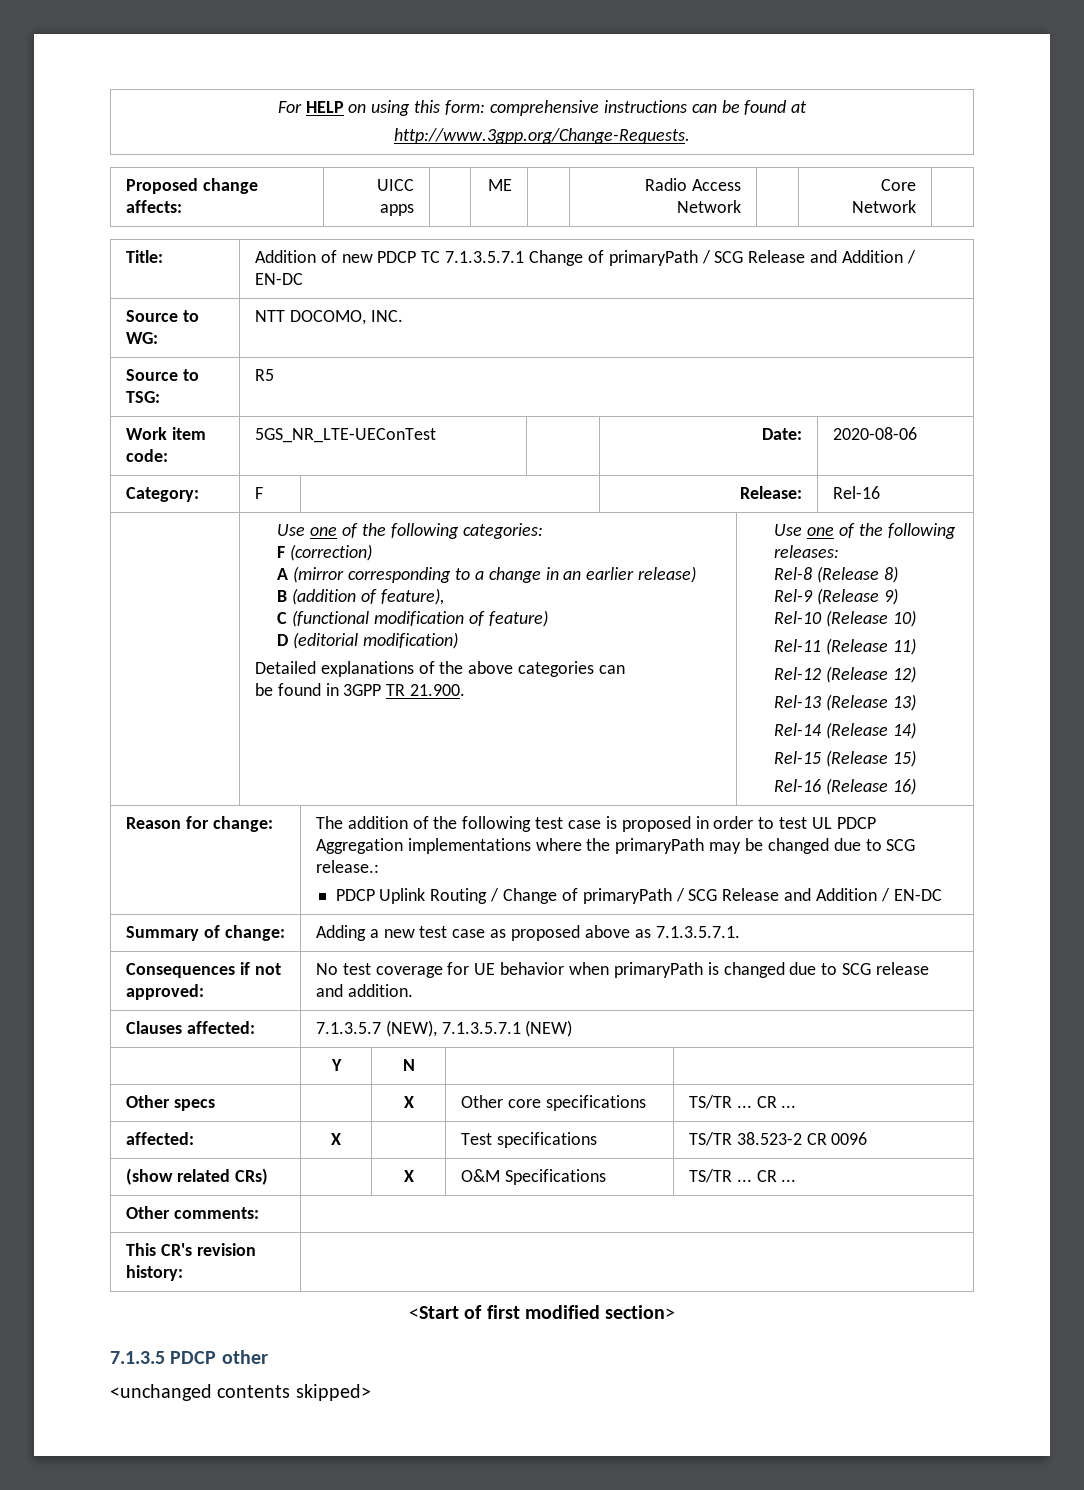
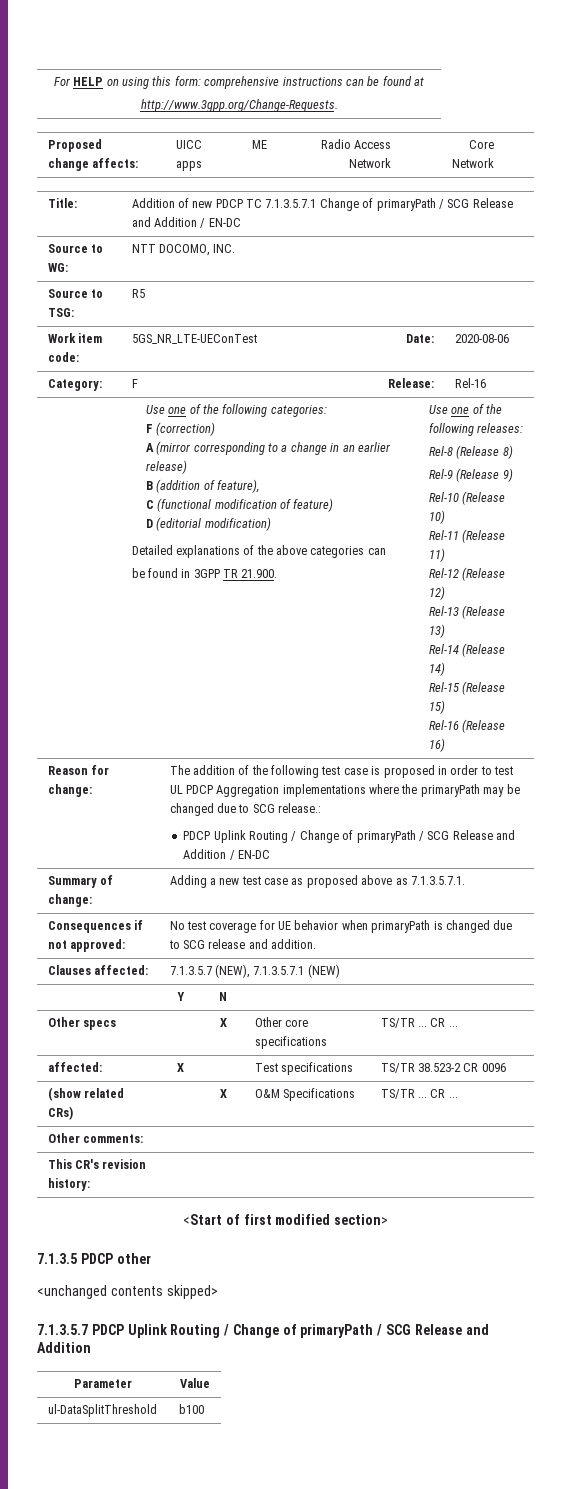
(371, 1392) none -> [37,1324,489,1338] [37,1342,91,1353] [74,1379,132,1388] [179,1378,210,1388] [47,1404,157,1417] [178,1404,204,1414] // 7.1.3.5.7 PDCP Uplink Routing / Change of primaryPath / SCG Release and Addition // Parameter | Value // ul-DataSplitThreshold | b100

